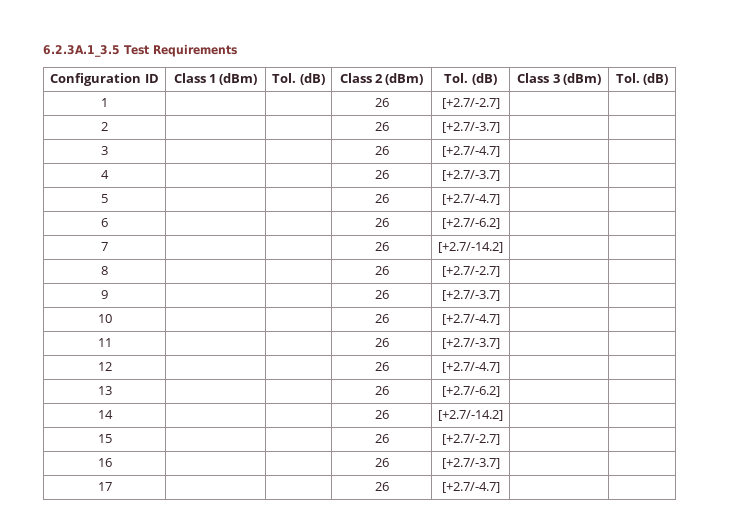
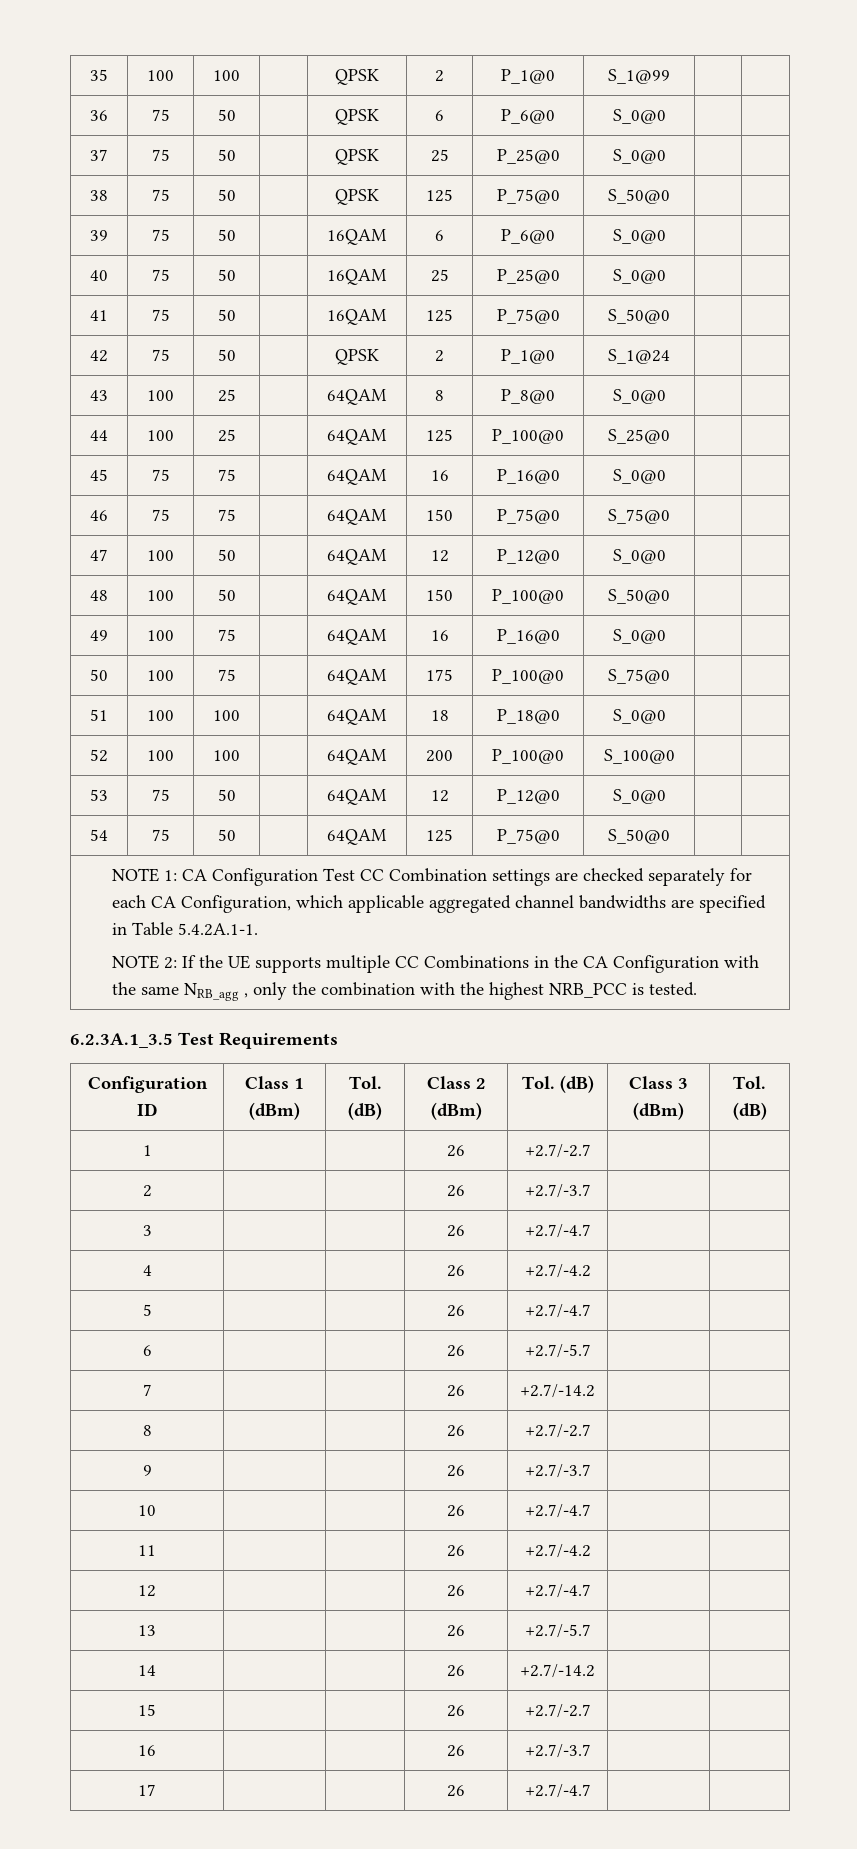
(43, 51) none -> [90,69,108,81] [147,70,174,81] [213,70,240,81] [335,69,379,85] [435,70,444,82] [501,69,555,84] [608,69,670,84] [90,110,108,121] [151,109,170,121] [217,109,236,121] [335,109,379,125] [435,110,444,121] [501,109,555,124] [612,109,666,124] [90,149,108,161] [151,149,170,161] [217,149,236,161] [335,149,379,165] [430,149,449,162] [496,149,560,164] [612,149,666,164] [90,190,108,201] [151,189,170,201] [217,189,236,201] [335,189,379,205] [426,189,453,202] [496,189,560,204] [608,189,670,204] [90,230,108,241] [151,229,170,241] [217,229,236,241] [327,229,387,245] [435,230,444,241] [501,229,555,244] [612,229,666,244] [90,270,108,281] [151,269,170,281] [217,269,236,281] [327,269,387,285] [430,269,449,282] [496,269,560,284] [612,269,666,284] [90,310,108,321] [151,309,170,321] [217,309,236,321] [327,309,387,325] [426,309,453,322] [496,309,560,324] [608,309,670,324] [90,350,108,362] [151,349,170,361] [217,349,236,361] [335,349,379,365] [435,350,444,362] [501,349,555,364] [608,349,670,364] [90,390,108,401] [147,390,174,401] [217,389,236,402] [327,389,387,405] [435,390,444,401] [501,389,555,404] [612,389,666,404] [90,430,108,441] [147,430,174,441] [217,429,236,442] [327,429,387,445] [426,429,453,442] [492,429,564,444] [608,429,670,444] [90,469,108,481] [151,469,170,481] [217,469,236,481] [327,469,387,485] [430,470,449,481] [496,469,560,484] [612,469,666,484] [90,510,108,521] [151,509,170,521] [217,509,236,521] [327,509,387,525] [426,509,453,521] [496,509,560,524] [608,509,670,524] [90,549,108,561] [147,550,174,561] [217,549,236,561] [327,549,387,565] [430,550,449,562] [496,549,560,564] [612,549,666,564] [90,590,108,601] [147,590,174,601] [217,589,236,601] [327,589,387,605] [426,589,453,601] [492,589,564,604] [608,589,670,604] [90,630,108,641] [147,630,174,641] [217,629,236,641] [327,629,387,645] [430,630,449,641] [496,629,560,644] [612,629,666,644] [90,669,108,681] [147,670,174,681] [217,669,236,681] [327,669,387,685] [426,669,453,681] [492,669,564,684] [608,669,670,684] [90,709,108,721] [147,710,174,721] [213,710,240,721] [327,709,387,725] [430,710,449,721] [496,709,560,724] [612,709,666,724] [90,749,108,762] [147,750,174,761] [213,750,240,761] [327,749,387,765] [426,750,453,762] [492,749,564,764] [603,749,675,764] [90,789,108,801] [151,789,170,801] [217,789,236,801] [327,789,387,805] [430,790,449,802] [496,789,560,804] [612,789,666,804] [90,829,108,841] [151,829,170,841] [217,829,236,841] [327,829,387,845] [426,829,453,842] [496,829,560,844] [608,829,670,844] [111,868,752,886] [111,895,766,913] [111,922,258,936] [111,955,759,973] [111,982,697,1001] 35 | 100 | 100 | | QPSK | 2 | P_1@0 | S_1@99 | | // 36 | 75 | 50 | | QPSK | 6 | P_6@0 | S_0@0 | | // 37 | 75 | 50 | | QPSK | 25 | P_25@0 | S_0@0 | | // 38 | 75 | 50 | | QPSK | 125 | P_75@0 | S_50@0 | | // 39 | 75 | 50 | | 16QAM | 6 | P_6@0 | S_0@0 | | // 40 | 75 | 50 | | 16QAM | 25 | P_25@0 | S_0@0 | | // 41 | 75 | 50 | | 16QAM | 125 | P_75@0 | S_50@0 | | // 42 | 75 | 50 | | QPSK | 2 | P_1@0 | S_1@24 | | // 43 | 100 | 25 | | 64QAM | 8 | P_8@0 | S_0@0 | | // 44 | 100 | 25 | | 64QAM | 125 | P_100@0 | S_25@0 | | // 45 | 75 | 75 | | 64QAM | 16 | P_16@0 | S_0@0 | | // 46 | 75 | 75 | | 64QAM | 150 | P_75@0 | S_75@0 | | // 47 | 100 | 50 | | 64QAM | 12 | P_12@0 | S_0@0 | | // 48 | 100 | 50 | | 64QAM | 150 | P_100@0 | S_50@0 | | // 49 | 100 | 75 | | 64QAM | 16 | P_16@0 | S_0@0 | | // 50 | 100 | 75 | | 64QAM | 175 | P_100@0 | S_75@0 | | // 51 | 100 | 100 | | 64QAM | 18 | P_18@0 | S_0@0 | | // 52 | 100 | 100 | | 64QAM | 200 | P_100@0 | S_100@0 | | // 53 | 75 | 50 | | 64QAM | 12 | P_12@0 | S_0@0 | | // 54 | 75 | 50 | | 64QAM | 125 | P_75@0 | S_50@0 | | // NOTE 1: CA Configuration Test CC Combination settings are checked separately for each CA Configuration, which applicable aggregated channel bandwidths are specified in Table 5.4.2A.1-1. // NOTE 2: If the UE supports multiple CC Combinations in the CA Configuration with the same NRB_agg , only the combination with the highest NRB_PCC is tested. //
[441,98,500,109] [+2.7/-2.7] -> [524,1144,591,1158] +2.7/-2.7
[441,122,500,133] [+2.7/-3.7] -> [524,1184,591,1198] +2.7/-3.7
[441,146,500,157] [+2.7/-4.7] -> [524,1224,591,1238] +2.7/-4.7
[441,170,500,181] [+2.7/-3.7] -> [524,1264,591,1278] +2.7/-4.2
[441,194,500,205] [+2.7/-4.7] -> [524,1304,591,1318] +2.7/-4.7
[441,218,500,229] [+2.7/-6.2] -> [524,1344,591,1358] +2.7/-5.7
[438,242,503,253] [+2.7/-14.2] -> [520,1384,595,1398] +2.7/-14.2
[441,266,500,277] [+2.7/-2.7] -> [524,1424,591,1438] +2.7/-2.7
[441,290,500,301] [+2.7/-3.7] -> [524,1464,591,1478] +2.7/-3.7
[441,314,500,325] [+2.7/-4.7] -> [524,1504,591,1518] +2.7/-4.7
[441,338,500,349] [+2.7/-3.7] -> [524,1544,591,1558] +2.7/-4.2
[441,362,500,373] [+2.7/-4.7] -> [524,1584,591,1598] +2.7/-4.7
[441,386,500,397] [+2.7/-6.2] -> [524,1624,591,1638] +2.7/-5.7
[438,410,503,421] [+2.7/-14.2] -> [520,1664,595,1678] +2.7/-14.2
[441,434,500,445] [+2.7/-2.7] -> [524,1704,591,1718] +2.7/-2.7
[441,458,500,469] [+2.7/-3.7] -> [524,1744,591,1758] +2.7/-3.7
[441,482,500,493] [+2.7/-4.7] -> [524,1784,591,1798] +2.7/-4.7

